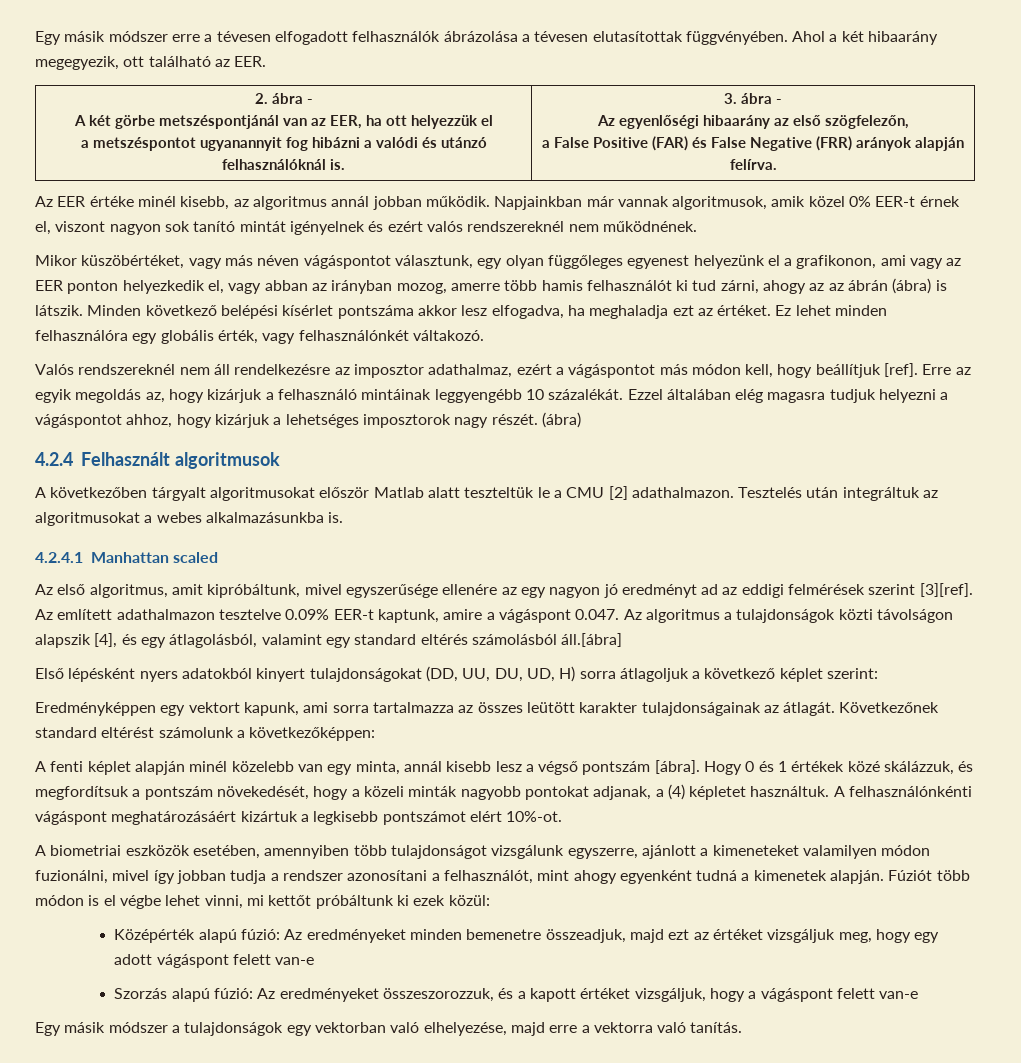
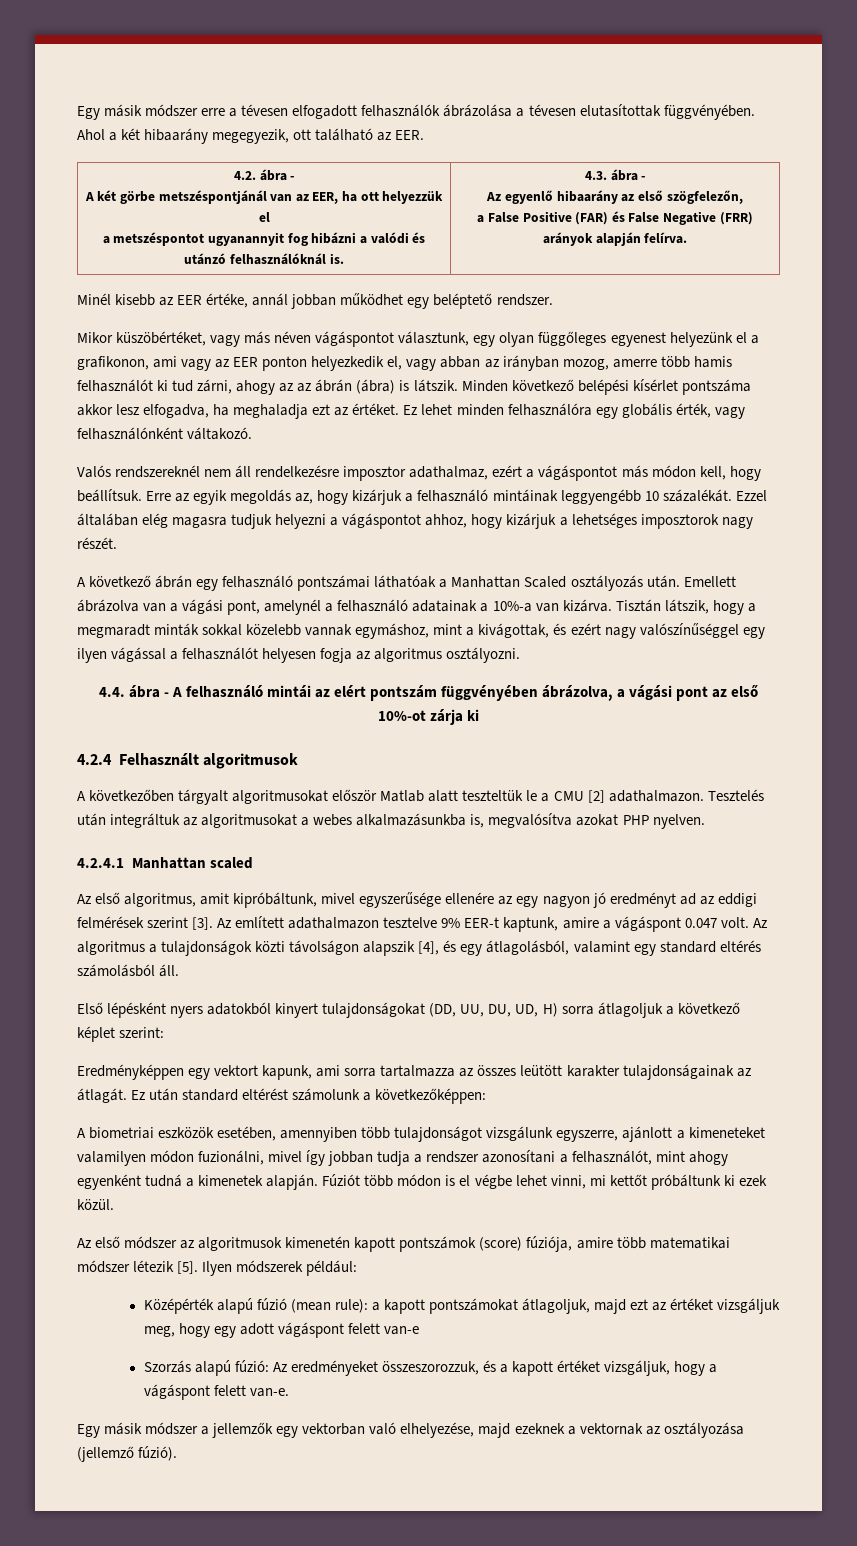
[254,93,268,104] 2. -> [233,171,256,180] 4.2.
[724,93,737,104] 3. -> [584,171,607,180] 4.3.
[618,115,699,129] egyenlőségi -> [505,190,554,204] egyenlő
[35,196,960,210] [35,221,697,235] Az EER értéke minél kisebb, az algoritmus annál jobban működik. Napjainkban már vannak algoritmusok, amik közel 0% EER-t érnek el, viszont nagyon sok tanító mintát igényelnek és ezért valós rendszereknél nem működnének. -> [77,293,553,309] Minél kisebb az EER értéke, annál jobban működhet egy beléptető rendszer.
[298,330,409,341] felhasználónkét -> [77,427,183,440] felhasználónként
[334,367,350,375] az -> (340, 471) none
[815,363,919,378] beállítjuk [ref]. -> [77,489,142,502] beállítsuk.
[541,412,581,428] (ábra) -> [77,575,736,591] [77,599,756,615] [77,623,765,639] [77,647,521,663] [98,685,759,701] [377,709,480,725] // A következő ábrán egy felhasználó pontszámai láthatóak a Manhattan Scaled osztályozás után. Emellett ábrázolva van a vágási pont, amelynél a felhasználó adatainak a 10%-a van kizárva. Tisztán látszik, hogy a megmaradt minták sokkal közelebb vannak egymáshoz, mint a kivágottak, és ezért nagy valószínűséggel egy ilyen vágással a felhasználót helyesen fogja az algoritmus osztályozni. // 4.4. ábra - A felhasználó mintái az elért pontszám függvényében ábrázolva, a vágási pont az első 10%-ot zárja ki
[328,512,344,523] is. -> [470,813,705,829] is, megvalósítva azokat PHP nyelven.
[919,583,973,597] [3][ref]. -> [192,917,214,930] [3].
[285,609,330,620] 0.09% -> [441,918,461,928] 9%
[575,609,620,620] 0.047. -> [684,917,749,928] 0.047 volt.
[561,633,623,647] áll.[ábra] -> [159,964,180,977] áll.
[839,702,940,713] Következőnek -> [131,1088,179,1101] Ez után
[35,760,974,775] [35,784,973,800] [35,811,563,825] // A fenti képlet alapján minél közelebb van egy minta, annál kisebb lesz a végső pontszám [ábra]. Hogy 0 és 1 értékek közé skálázzuk, és megfordítsuk a pontszám növekedését, hogy a közeli minták nagyobb pontokat adjanak, a (4) képletet használtuk. A felhasználónkénti vágáspont meghatározásáért kizártuk a legkisebb pontszámot elért 10%-ot. -> (487, 1096) none
[448,895,490,906] [114,929,626,943] közül: // Középérték alapú fúzió: Az eredményeket minden bemenetre összeadjuk, -> [77,1199,114,1210] [77,1236,730,1252] [77,1260,358,1276] [143,1298,591,1314] közül. // Az első módszer az algoritmusok kimenetén kapott pontszámok (score) fúziója, amire több matematikai módszer létezik [5]. Ilyen módszerek például: // Középérték alapú fúzió (mean rule): a kapott pontszámokat átlagoljuk,
[879,991,919,999] van-e -> [249,1388,289,1397] van-e.
[184,1022,284,1036] tulajdonságok -> [212,1422,274,1438] jellemzők
[549,1022,743,1033] erre a vektorra való tanítás. -> [514,1422,744,1438] [77,1446,178,1462] ezeknek a vektornak az osztályozása (jellemző fúzió).

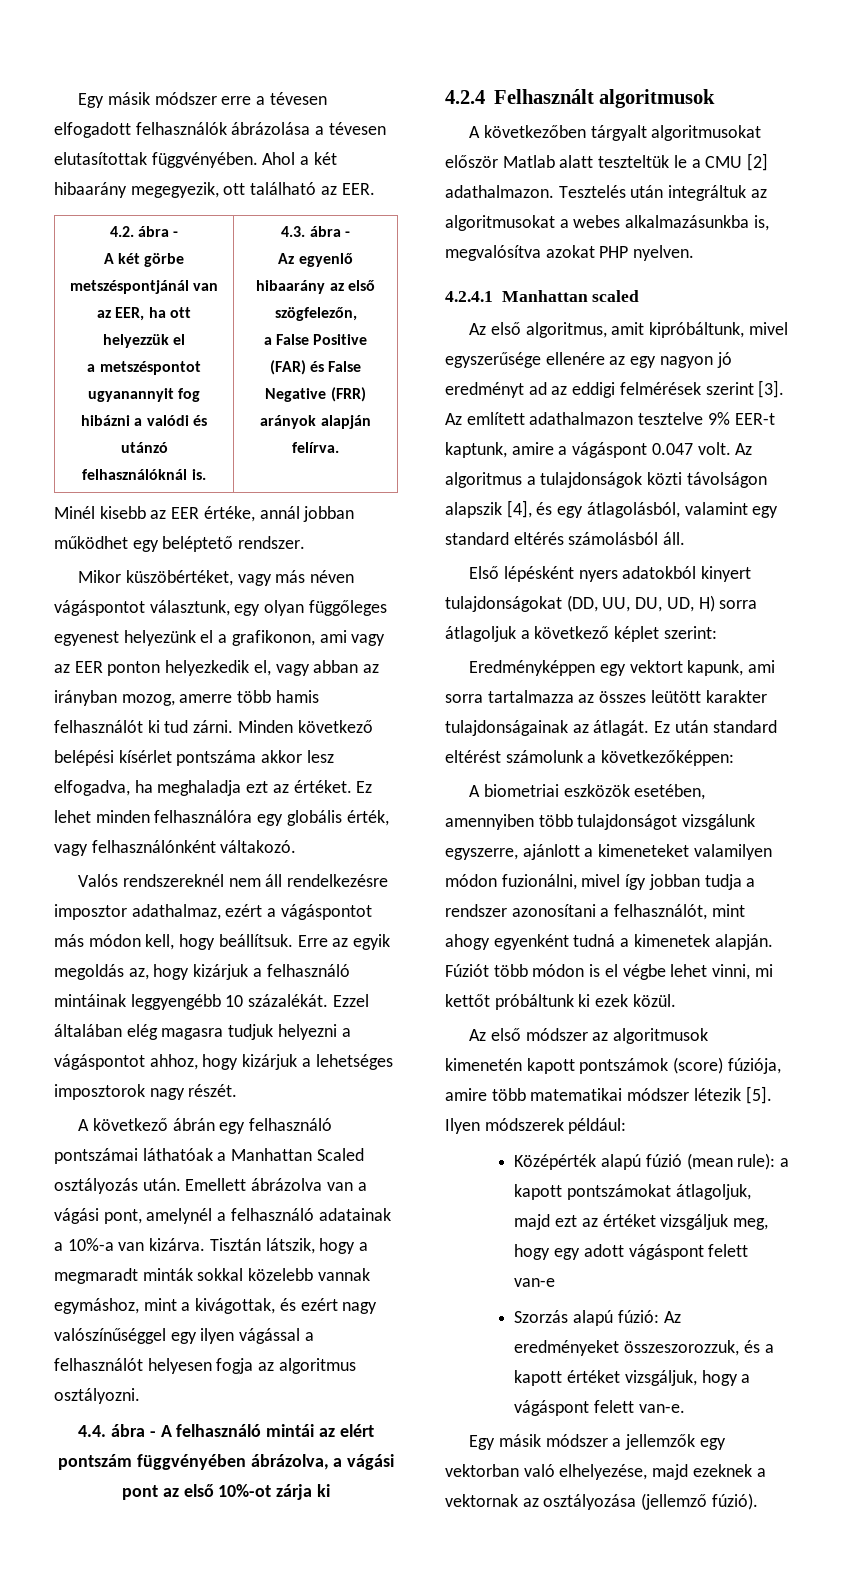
[197,379,458,395] zárni, ahogy az az ábrán (ábra) is látszik. -> [193,720,234,733] zárni.

